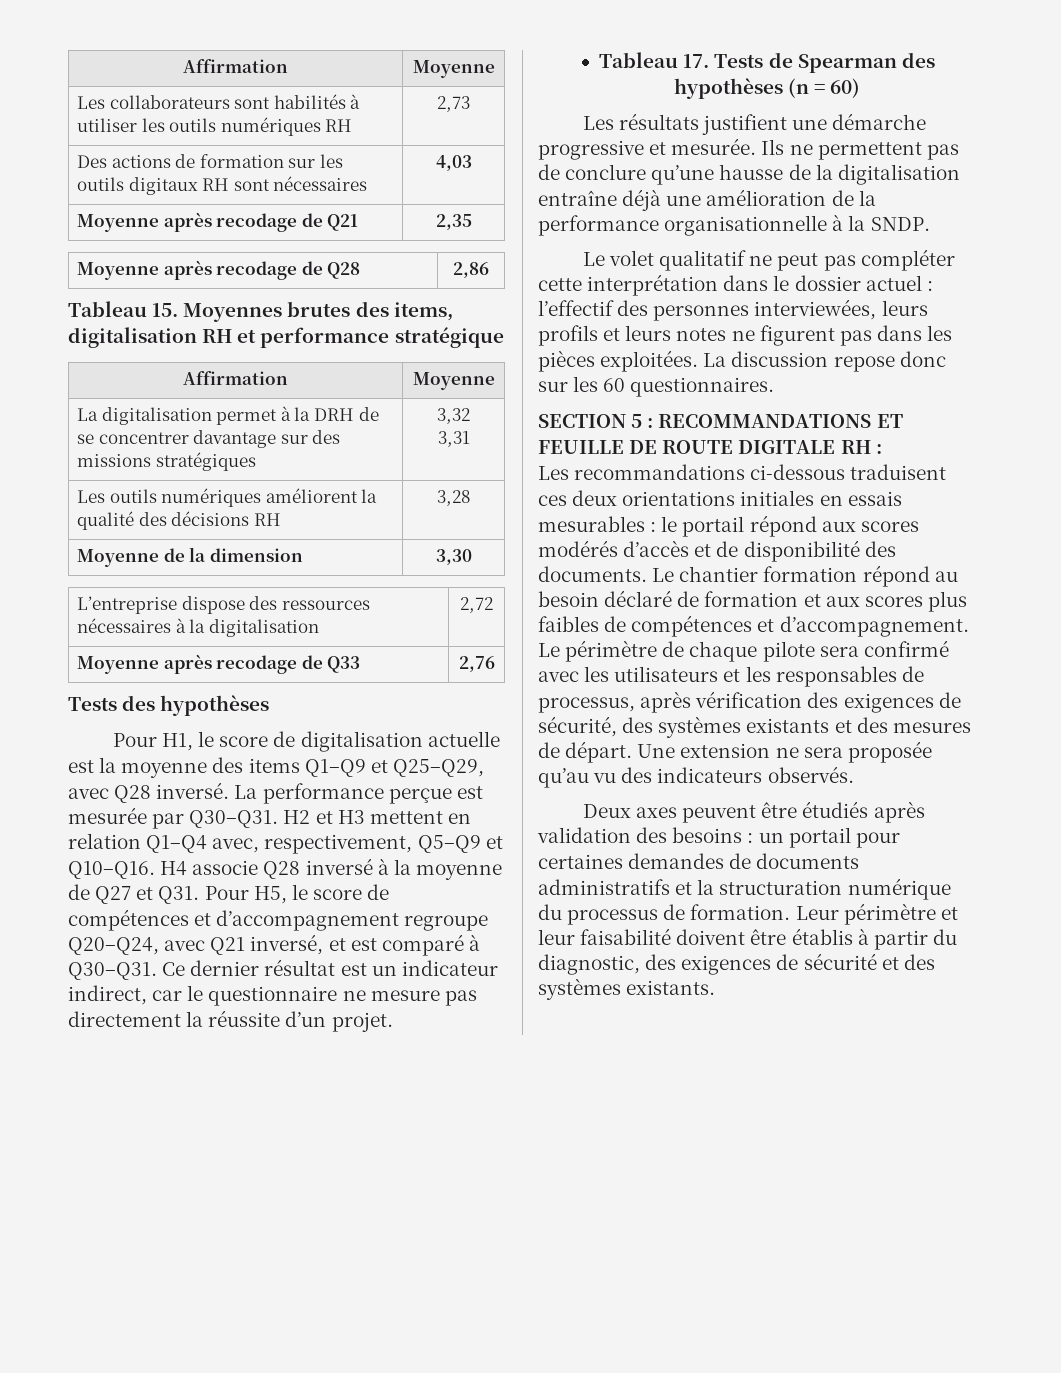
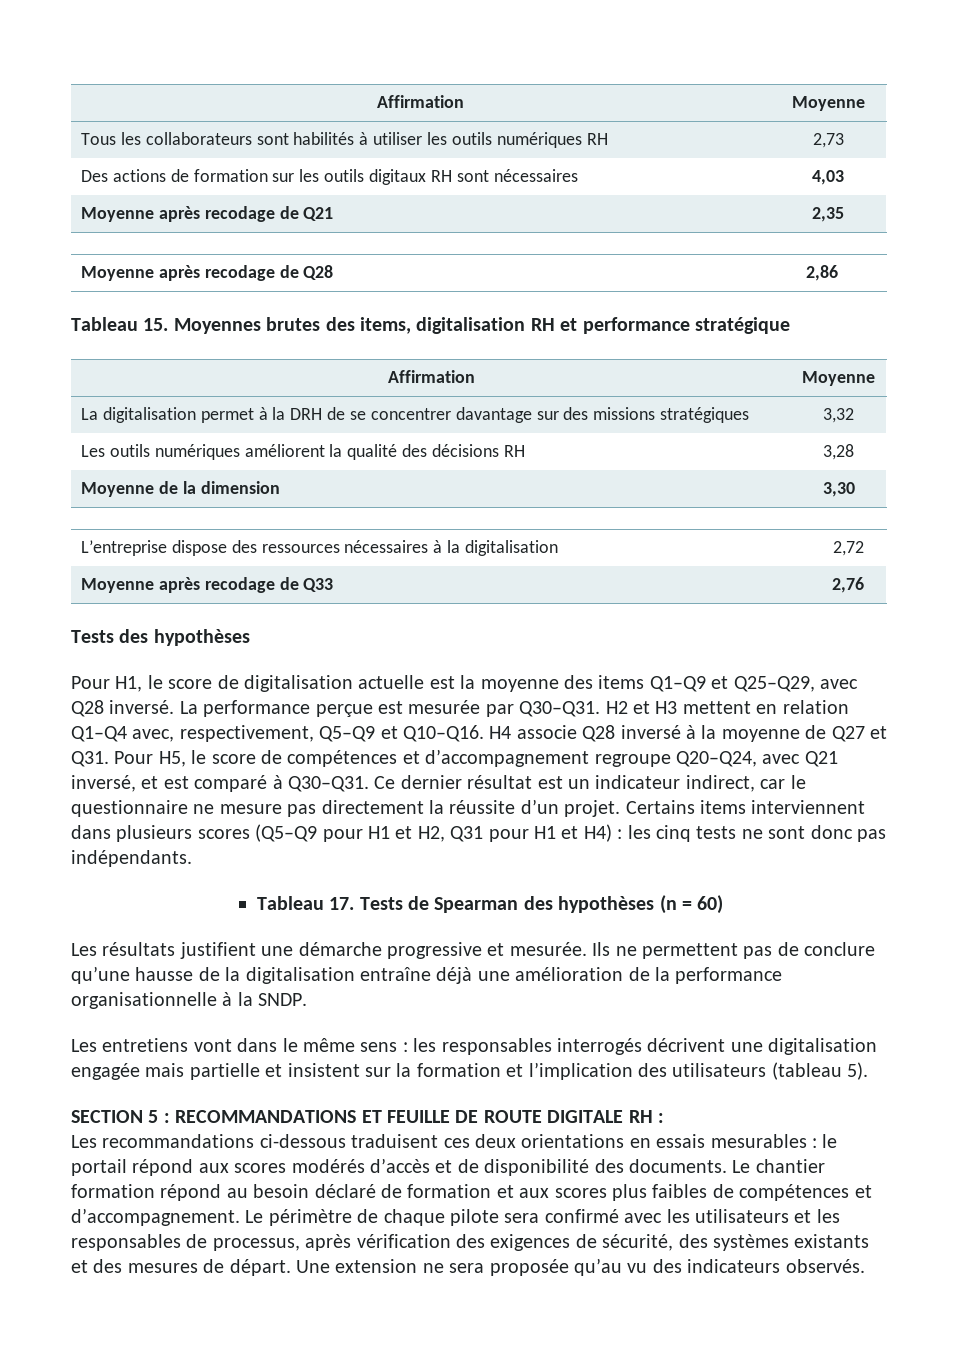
[183,59,288,73] [412,60,495,78] [77,96,106,109] Affirmation | Moyenne // Les -> [377,95,464,108] [791,96,865,111] [80,132,141,145] Affirmation | Moyenne // Tous les
[437,431,470,447] // 3,31 -> (854, 415) none
(393, 1022) none -> [625,800,866,814] [71,824,886,842] [71,850,192,867] Certains items interviennent dans plusieurs scores (Q5–Q9 pour H1 et H2, Q31 pour H1 et H4) : les cinq tests ne sont donc pas indépendants.
[582,249,955,271] [538,274,933,296] [538,299,928,321] [538,325,953,346] [538,350,946,372] [538,376,775,397] Le volet qualitatif ne peut pas compléter cette interprétation dans le dossier actuel : l’effectif des personnes interviewées, leurs profils et leurs notes ne figurent pas dans les pièces exploitées. La discussion repose donc sur les 60 questionnaires. -> [71,1038,878,1055] [71,1062,869,1080] Les entretiens vont dans le même sens : les responsables interrogés décrivent une digitalisation engagée mais partielle et insistent sur la formation et l’implication des utilisateurs (tableau 5).
[740,490,815,506] initiales -> (625, 1141) none
[582,801,925,823] [537,827,900,848] [538,853,860,869] [538,878,951,900] [538,903,958,925] [538,928,957,950] [538,953,935,975] [538,978,716,1000] // Deux axes peuvent être étudiés après validation des besoins : un portail pour certaines demandes de documents administratifs et la structuration numérique du processus de formation. Leur périmètre et leur faisabilité doivent être établis à partir du diagnostic, des exigences de sécurité et des systèmes existants. -> (865, 1266) none

